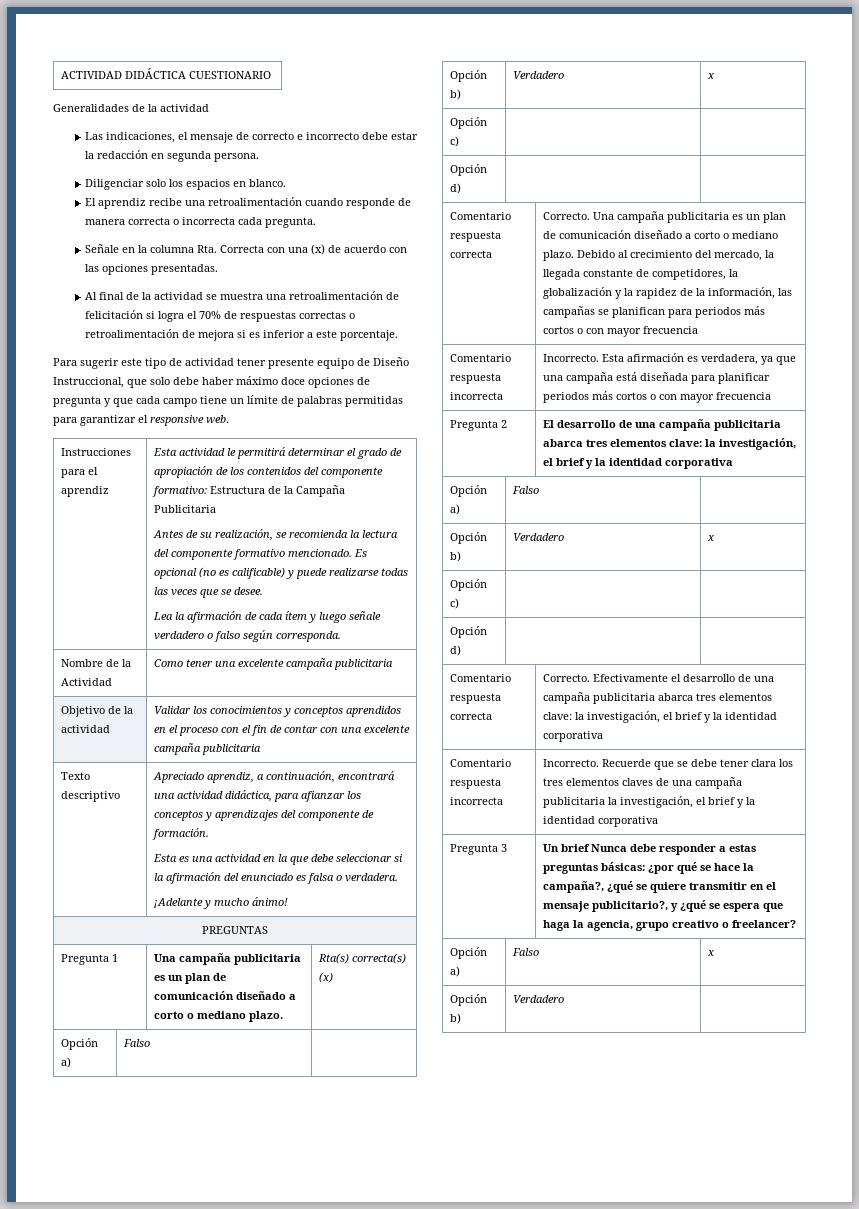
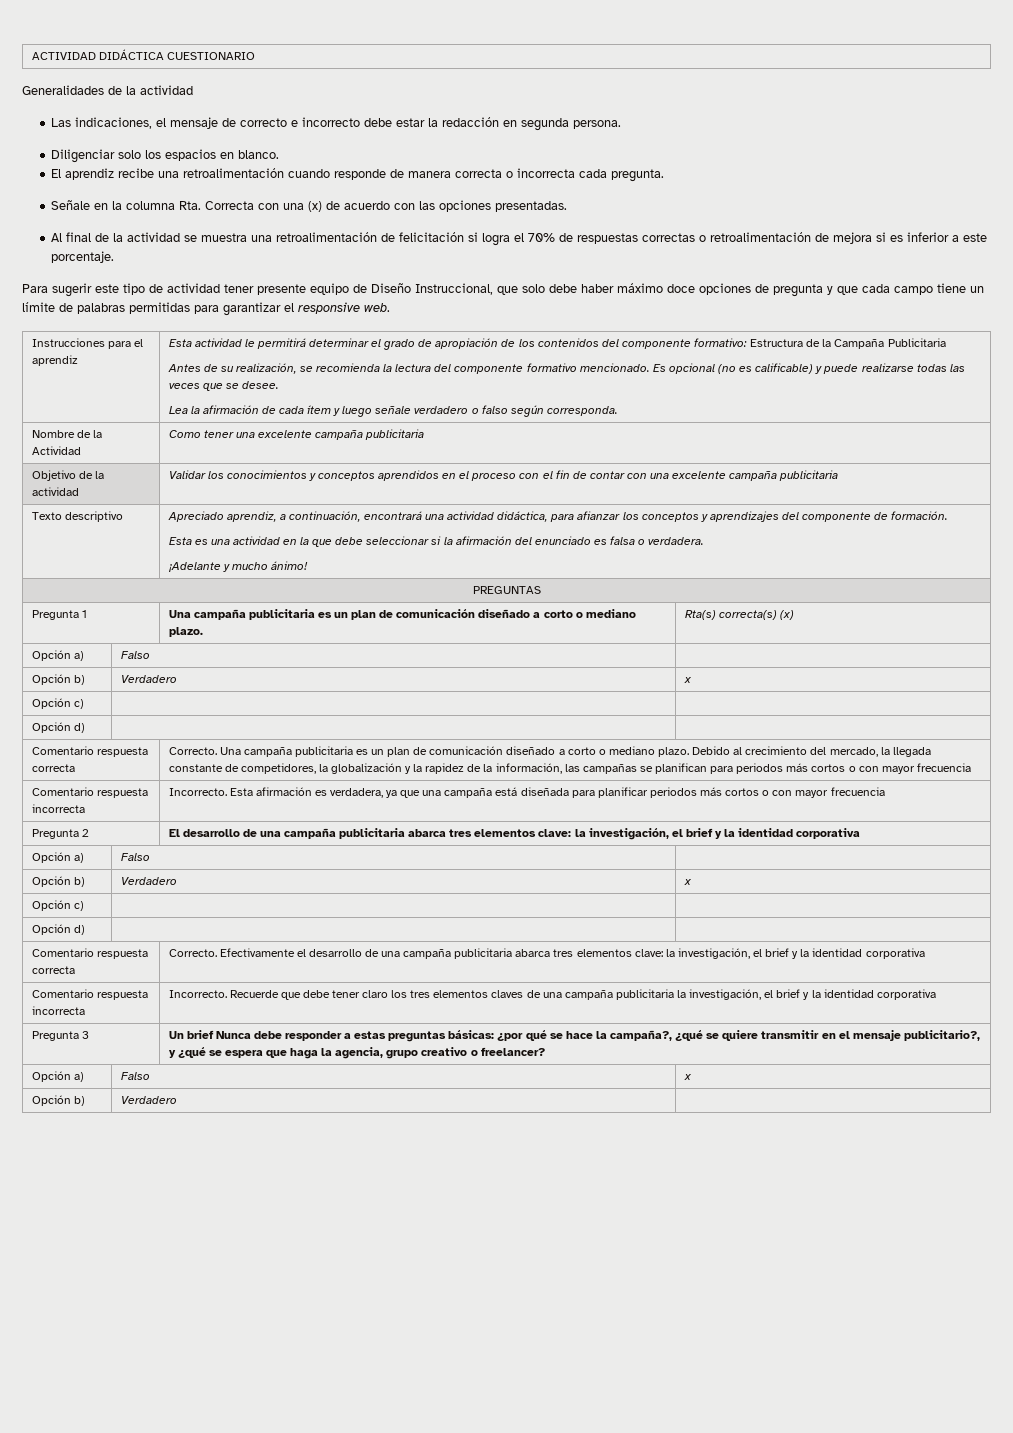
[676,761,688,767] se -> (301, 996) none
[750,759,776,767] clara -> [362,990,389,998] claro

